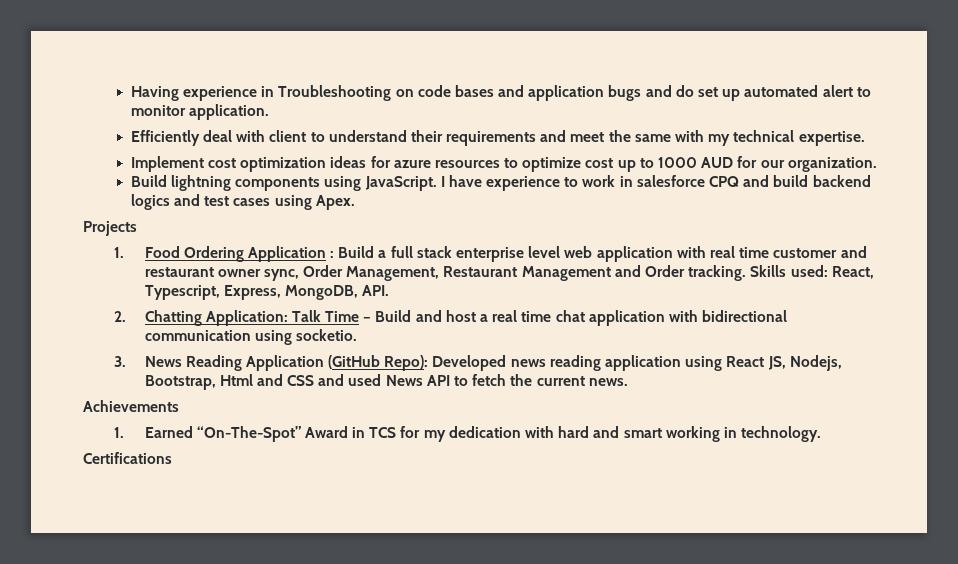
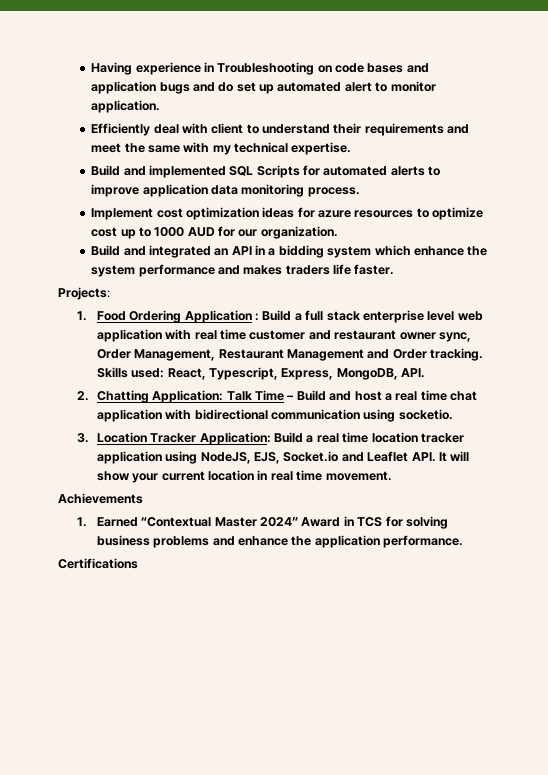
(865, 138) none -> [91,165,441,178] [91,184,360,197] // Build and implemented SQL Scripts for automated alerts to improve application data monitoring process.
[171,175,871,191] [130,194,355,210] [83,221,137,236] lightning components using JavaScript. I have experience to work in salesforce CPQ and build backend logics and test cases using Apex. // Projects -> [123,245,488,258] [91,264,395,277] [58,287,110,300] and integrated an API in a bidding system which enhance the system performance and makes traders life faster. // Projects:
[144,355,842,371] [144,374,628,390] News Reading Application (GitHub Repo): Developed news reading application using React JS, Nodejs, Bootstrap, Html and CSS and used News API to fetch the current news. -> [96,432,464,445] [96,451,470,464] [96,470,392,483] Location Tracker Application: Build a real time location tracker application using NodeJS, EJS, Socket.io and Leaflet API. It will show your current location in real time movement.
[196,426,301,442] “On-The-Spot” -> [141,517,299,527] “Contextual Master 2024”
[423,426,822,442] my dedication with hard and smart working in technology. -> [405,516,448,529] [96,535,464,548] solving business problems and enhance the application performance.

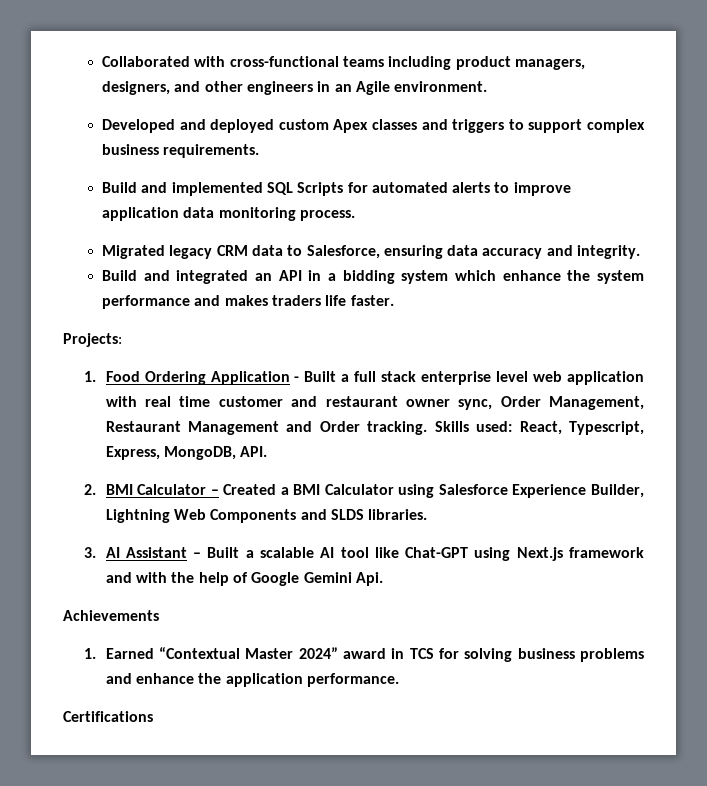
[91,62,429,75] [91,81,436,94] [91,100,161,113] [91,123,470,136] [91,142,352,155] Having experience in Troubleshooting on code bases and application bugs and do set up automated alert to monitor application. // Efficiently deal with client to understand their requirements and meet the same with my technical expertise. -> [101,56,585,70] [101,81,488,95] [101,119,646,133] [101,144,260,158] Collaborated with cross-functional teams including product managers, designers, and other engineers in an Agile environment. // Developed and deployed custom Apex classes and triggers to support complex business requirements.
[91,207,484,220] [91,226,338,239] Implement cost optimization ideas for azure resources to optimize cost up to 1000 AUD for our organization. -> [101,245,641,259] Migrated legacy CRM data to Salesforce, ensuring data accuracy and integrity.
[255,310,292,321] : Build -> [294,371,337,382] - Built
[96,390,478,403] [96,409,453,422] [77,432,464,445] [96,451,470,464] [96,470,392,483] Chatting Application: Talk Time – Build and host a real time chat application with bidirectional communication using socketio. // 3. Location Tracker Application: Build a real time location tracker application using NodeJS, EJS, Socket.io and Leaflet API. It will show your current location in real time movement. -> [105,484,645,498] [105,509,428,523] [84,547,644,561] [105,572,383,586] BMI Calculator – Created a BMI Calculator using Salesforce Experience Builder, Lightning Web Components and SLDS libraries. // 3. AI Assistant – Built a scalable AI tool like Chat-GPT using Next.js framework and with the help of Google Gemini Api.
[301,517,341,527] Award -> [342,648,386,659] award

